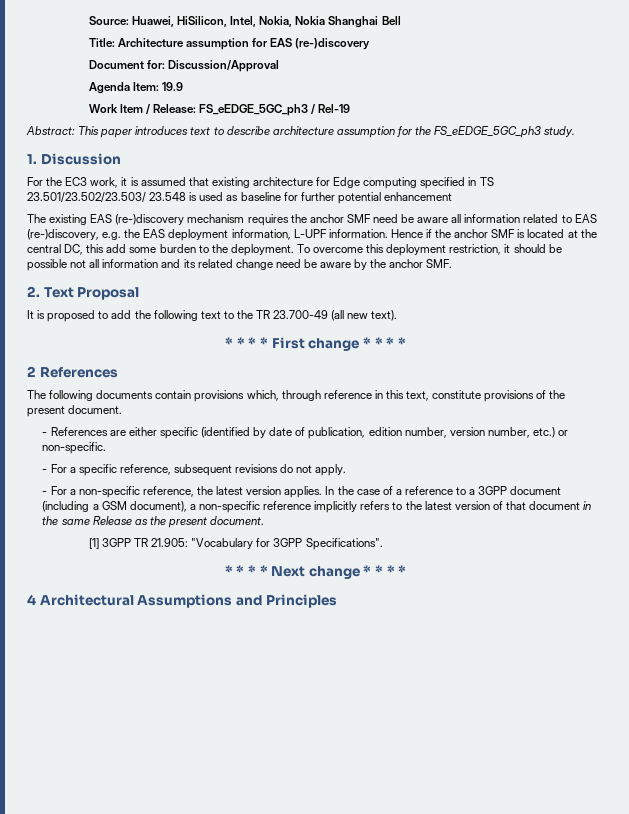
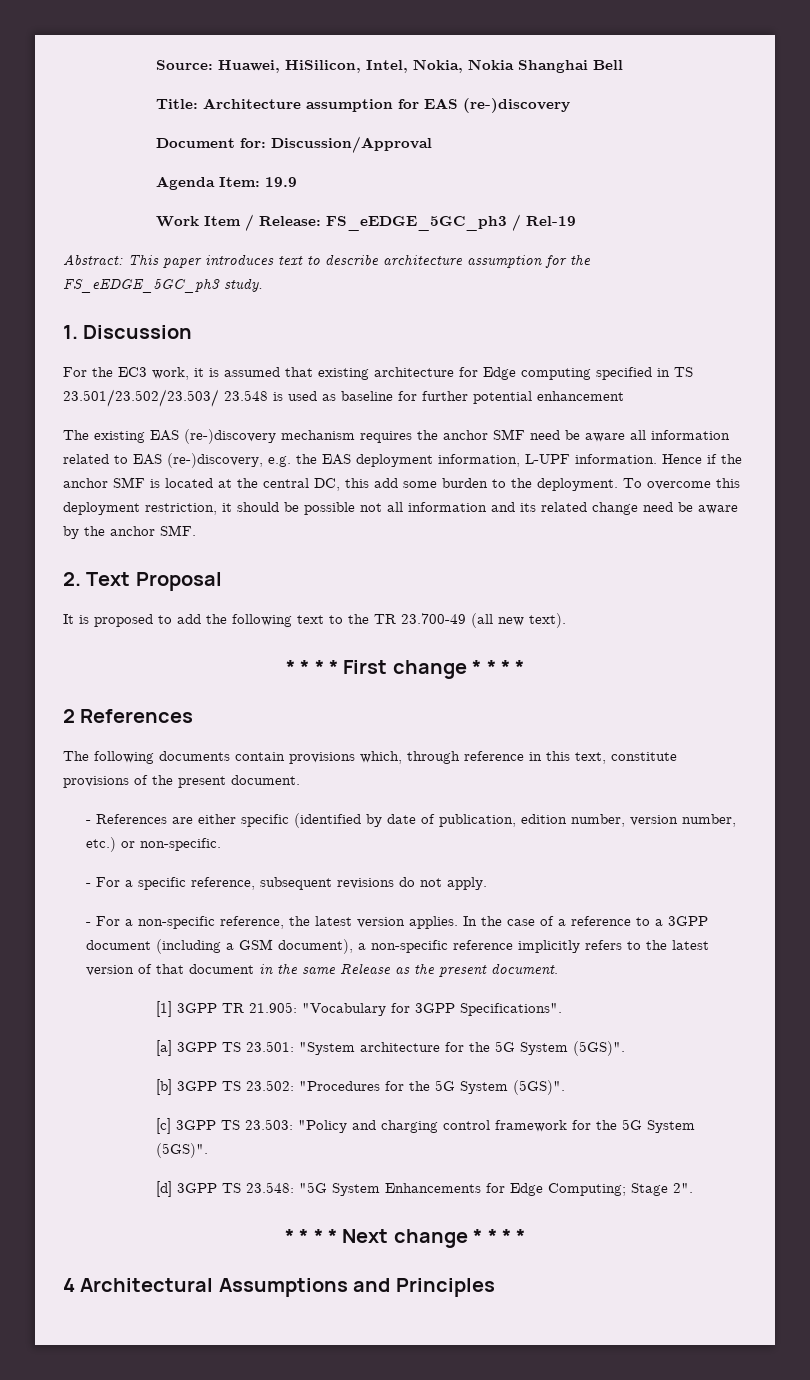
(383, 544) none -> [156,1040,626,1056] [156,1079,566,1095] [156,1118,696,1134] [156,1143,209,1158] [156,1181,694,1197] // [a] 3GPP TS 23.501: "System architecture for the 5G System (5GS)". // [b] 3GPP TS 23.502: "Procedures for the 5G System (5GS)". // [c] 3GPP TS 23.503: "Policy and charging control framework for the 5G System (5GS)". // [d] 3GPP TS 23.548: "5G System Enhancements for Edge Computing; Stage 2".

